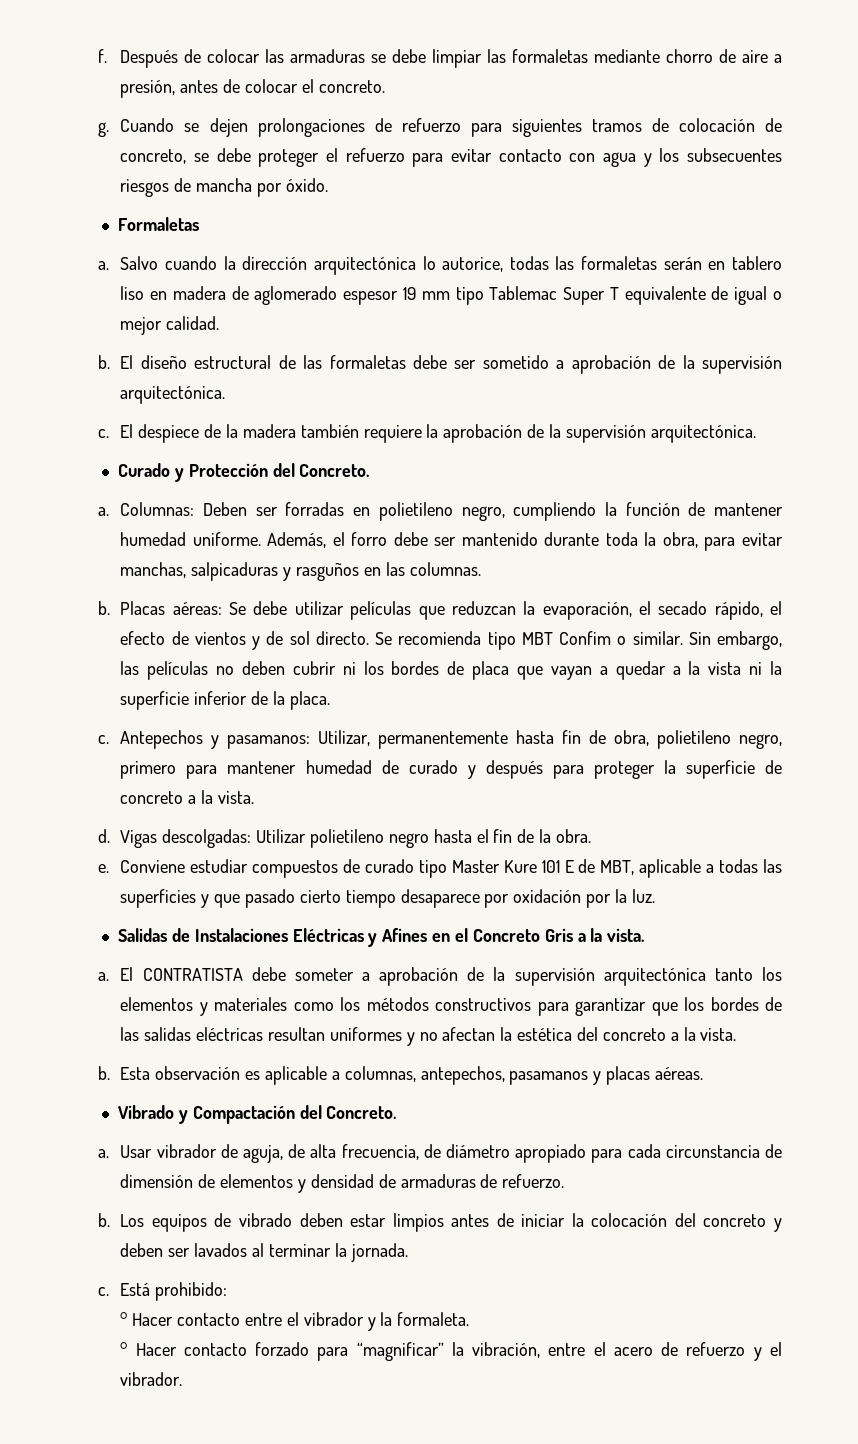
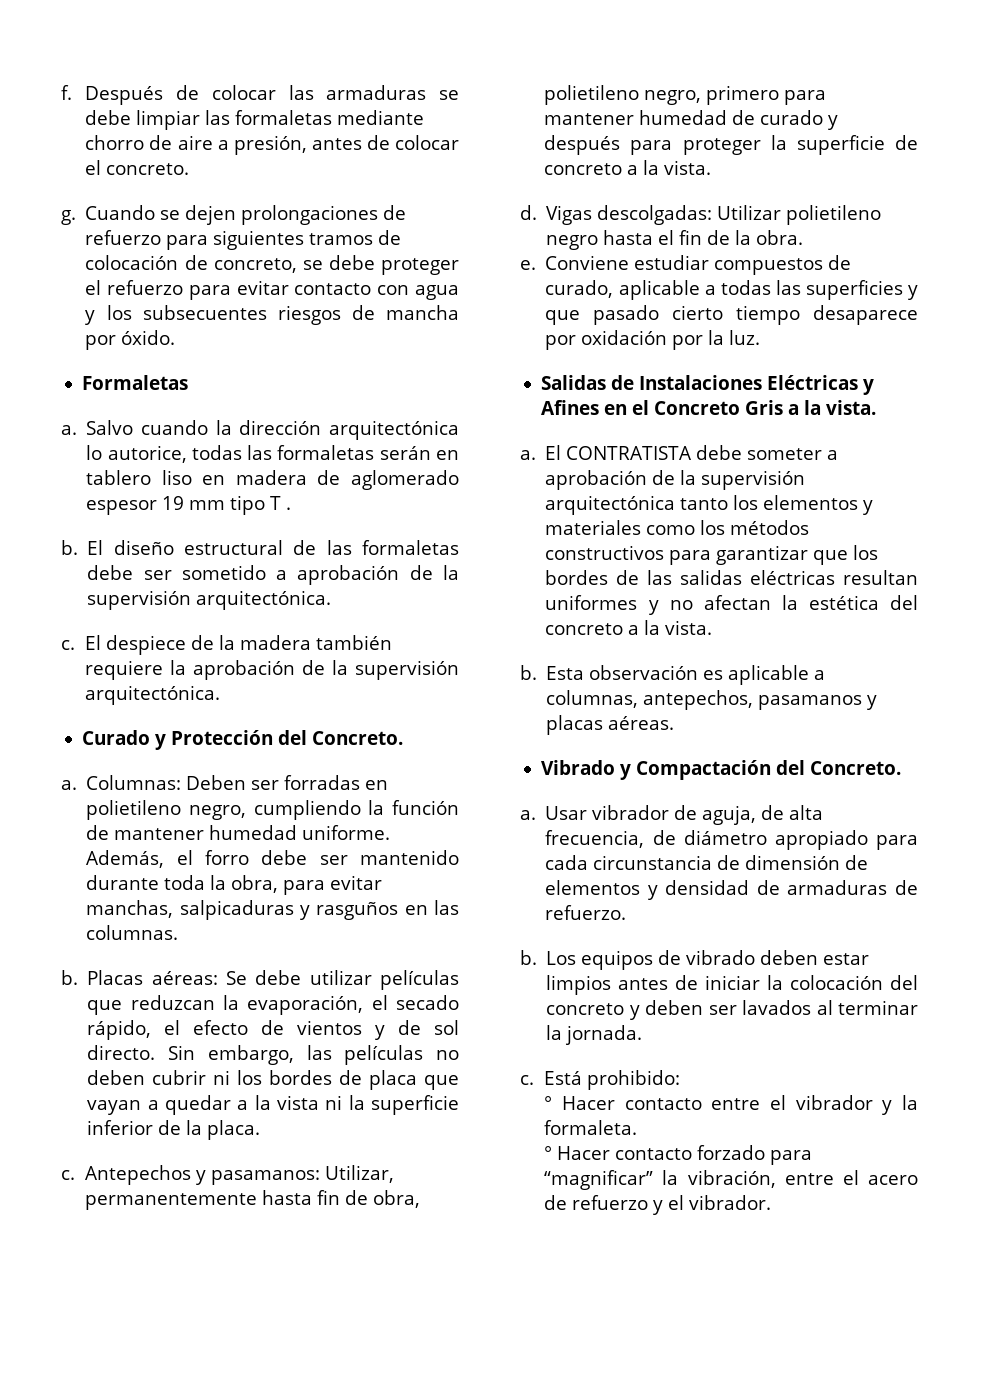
[489,286,782,305] [120,316,220,335] Tablemac Super T equivalente de igual o mejor calidad. -> [270,496,292,510] T .
[375,631,683,650] Se recomienda tipo MBT Confim o similar. -> (156, 1052) none
[365,859,635,878] curado tipo Master Kure 101 E de MBT, -> [545,280,614,298] curado,

